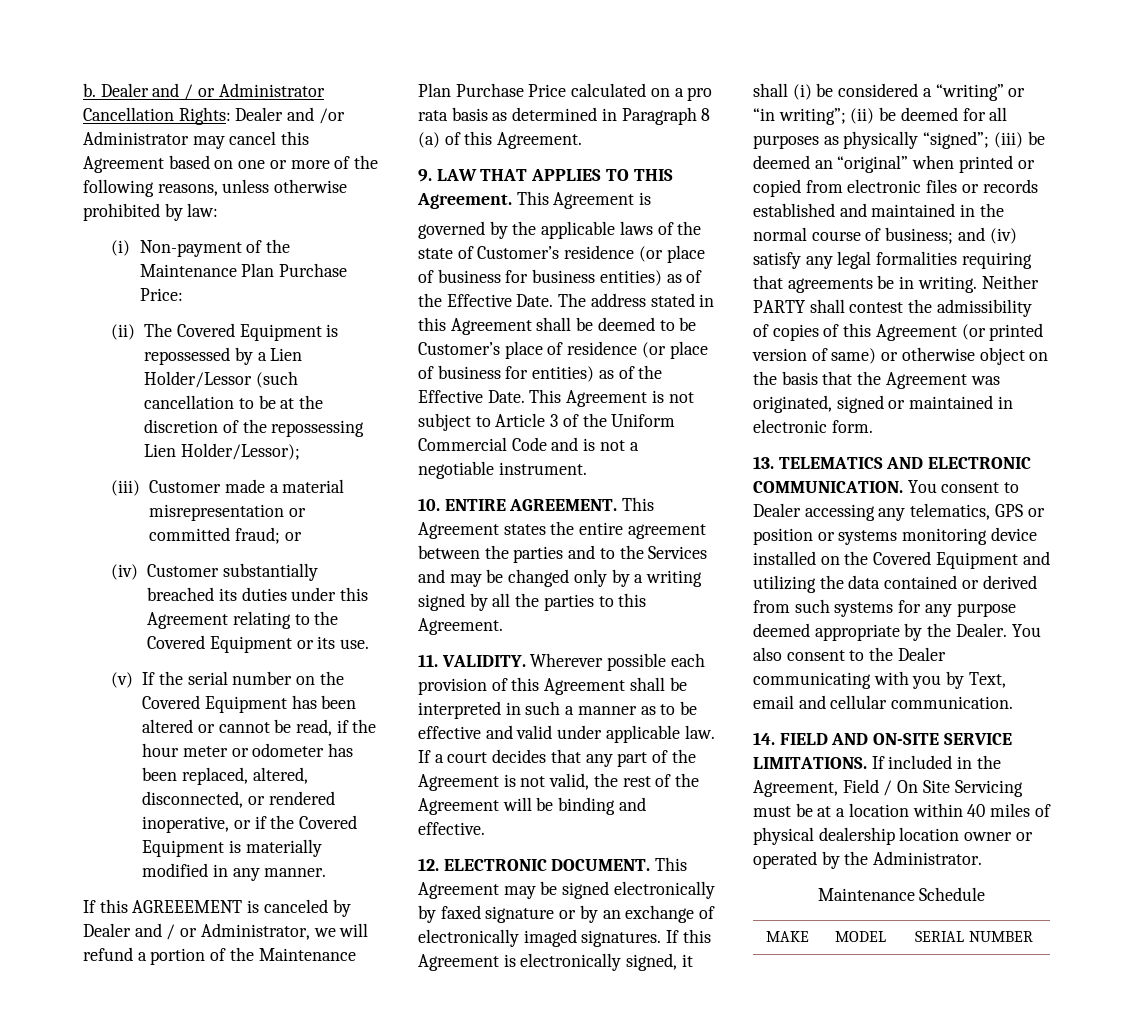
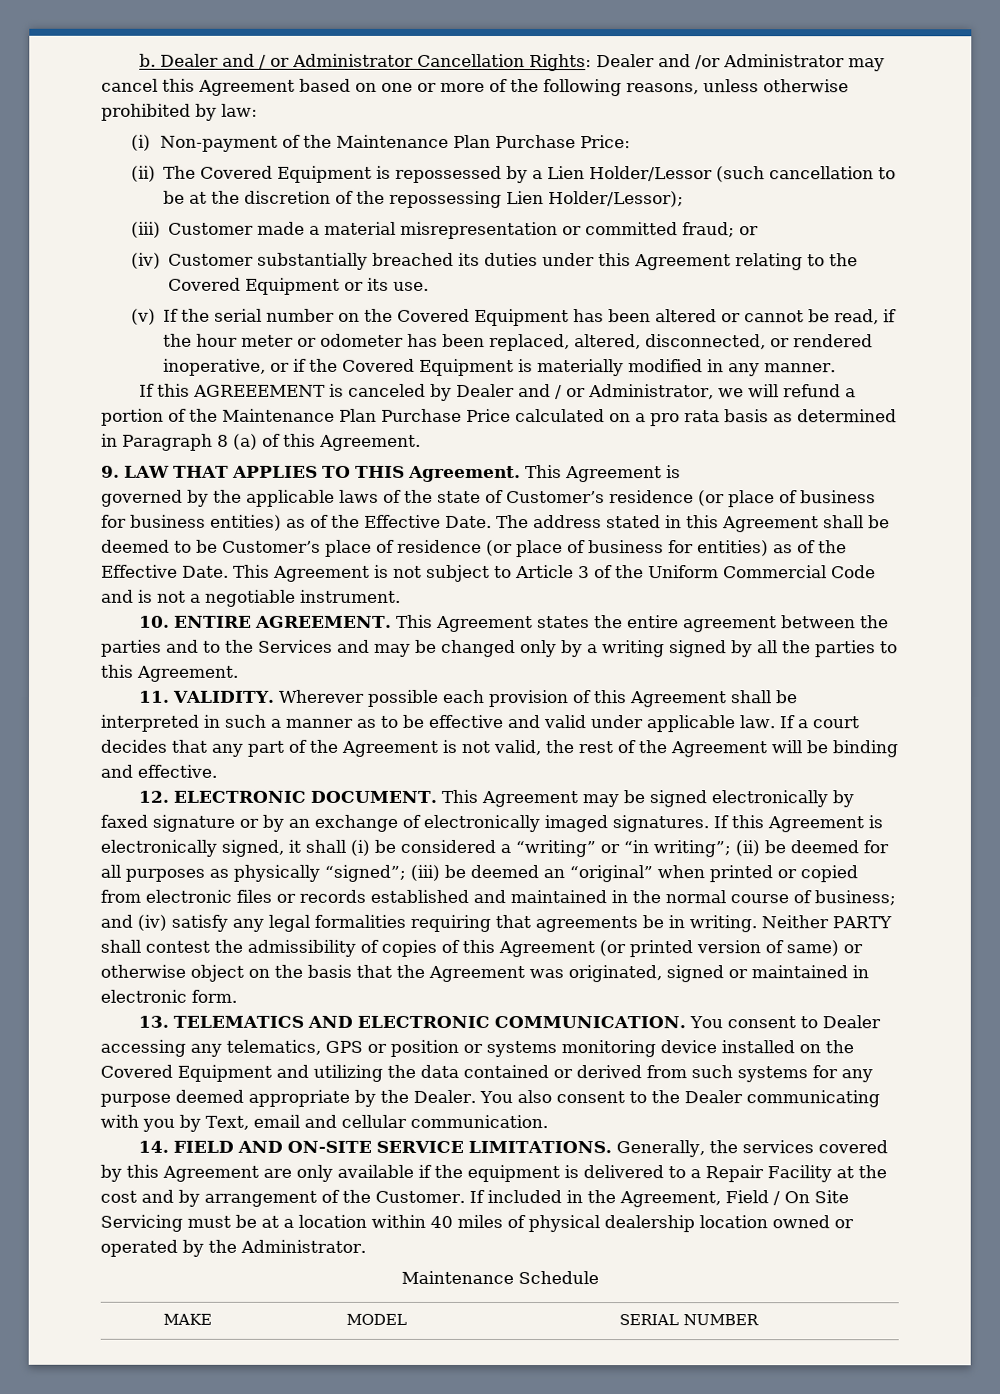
(867, 763) none -> [615,1140,888,1158] [100,1164,887,1183] [100,1189,465,1207] Generally, the services covered by this Agreement are only available if the equipment is delivered to a Repair Facility at the cost and by arrangement of the Customer.
[964,832,1013,841] owner -> [772,1215,830,1229] owned

